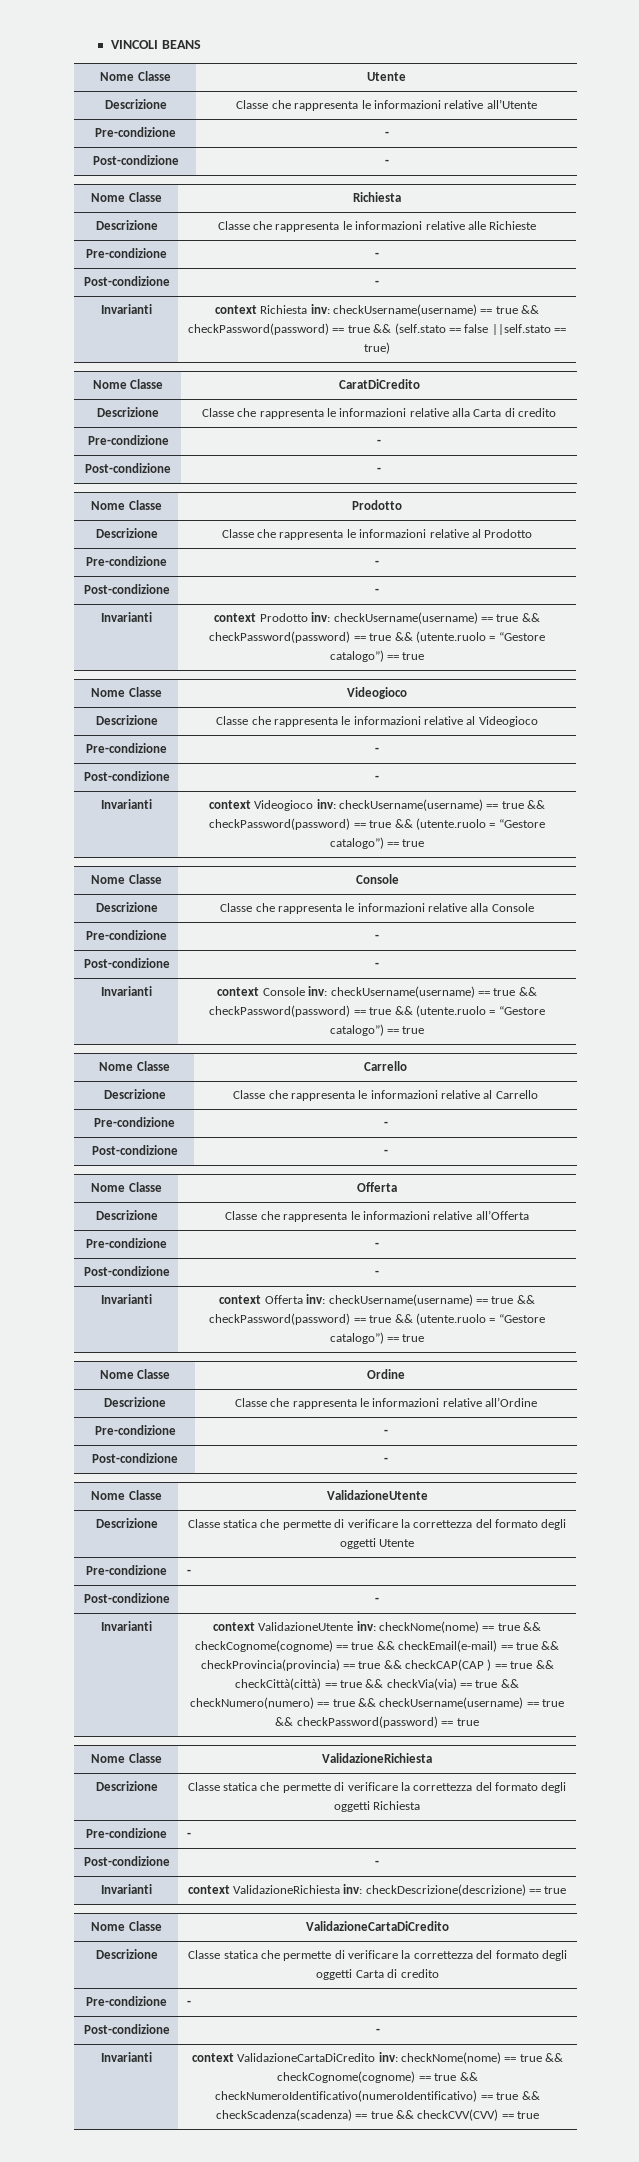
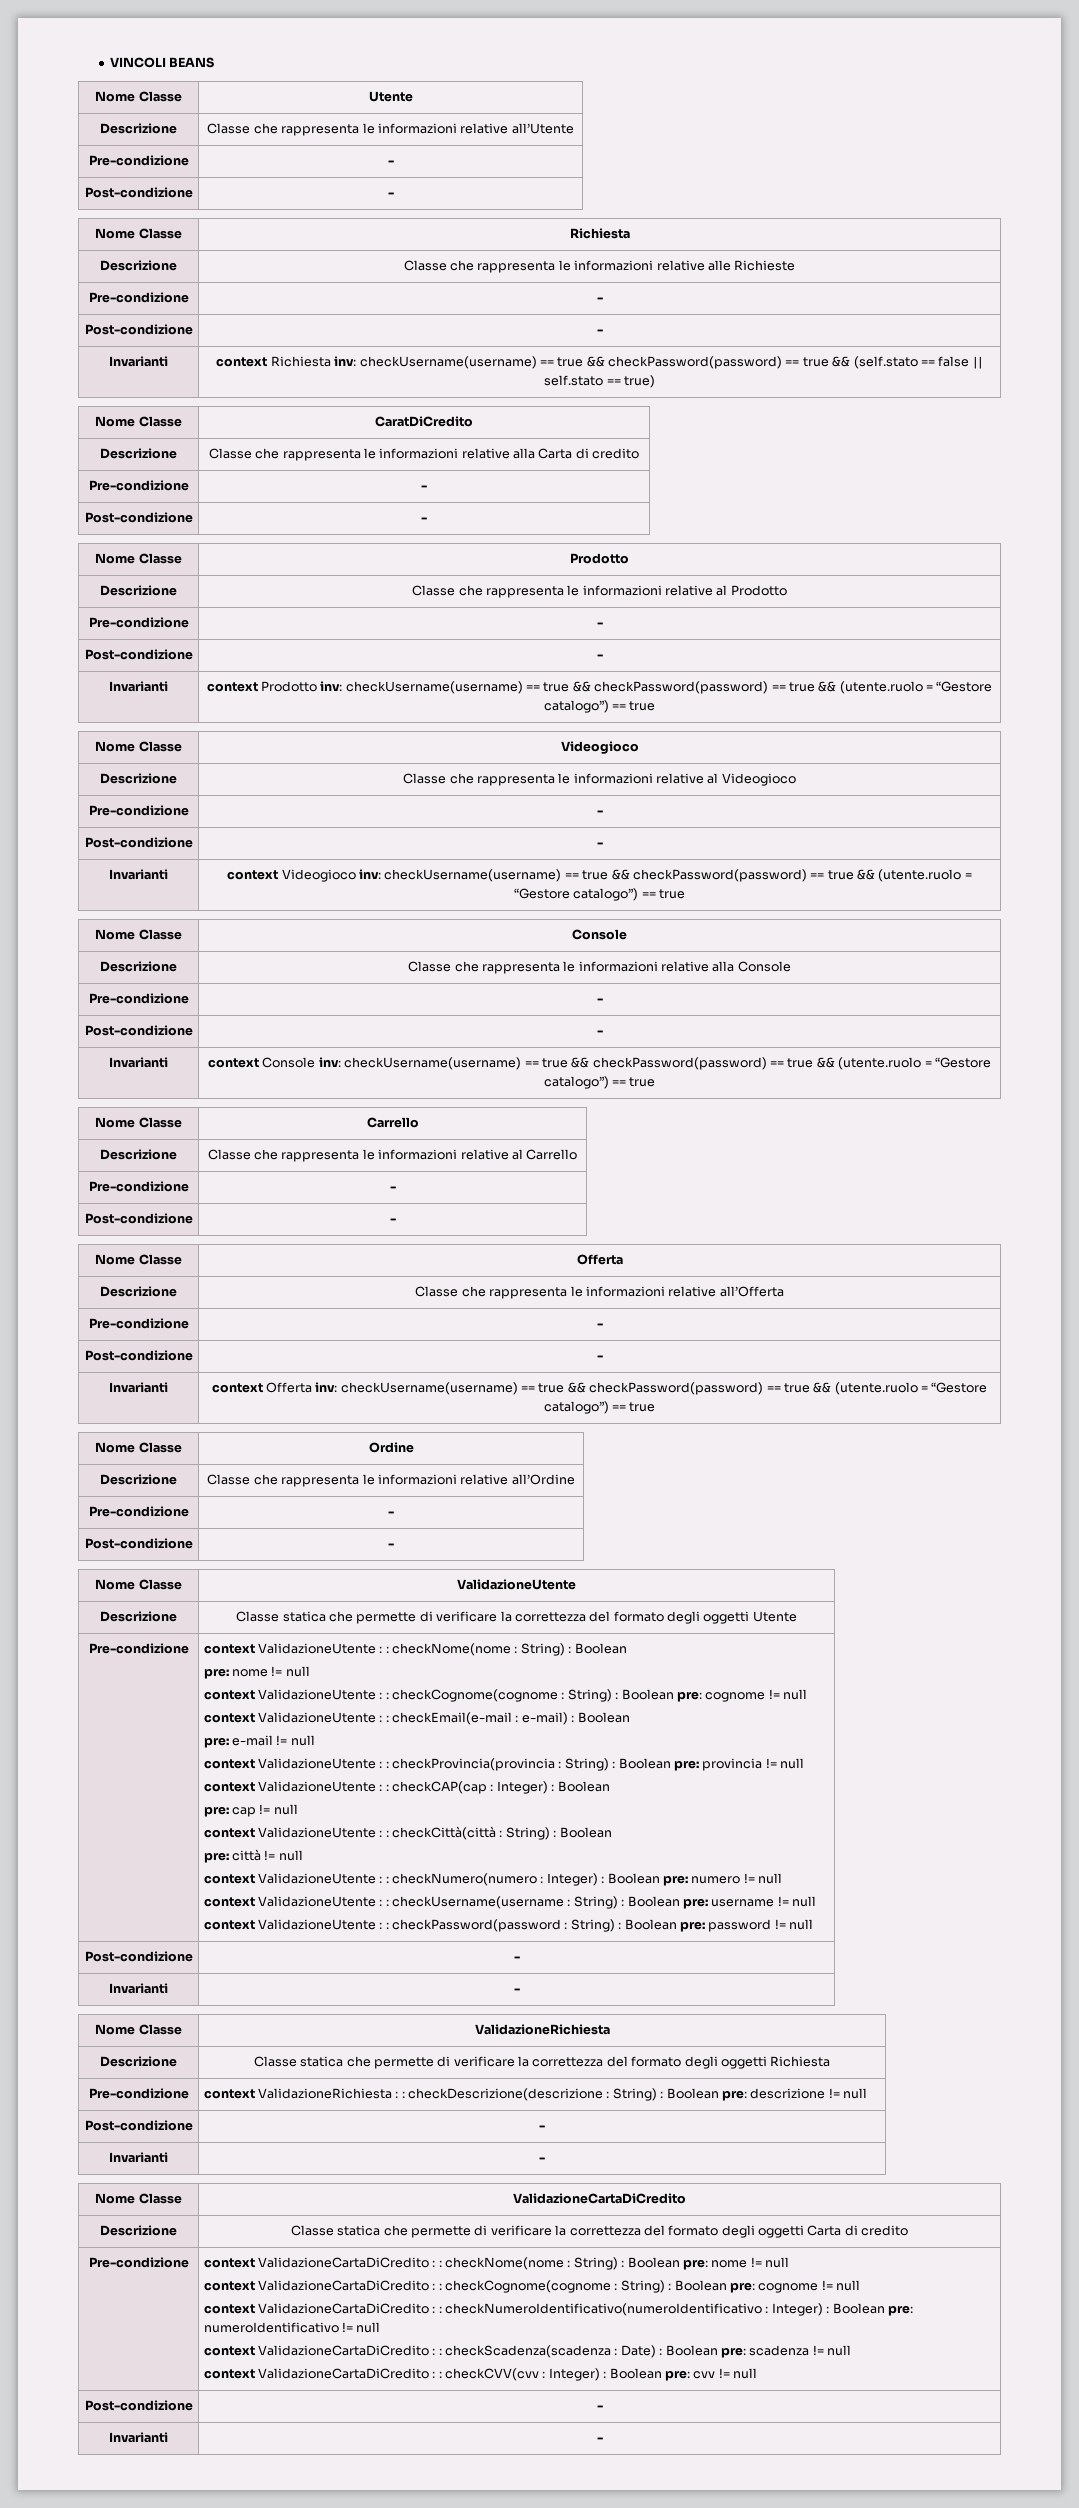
[491,324,551,335] ||self.stato -> [972,356,983,369] [544,375,604,386] || self.stato
[186,1569,191,1575] [83,1593,170,1603] [375,1597,379,1603] [101,1621,152,1631] [212,1621,542,1633] [194,1640,560,1652] [200,1659,554,1671] [235,1678,519,1690] [189,1697,565,1709] [275,1716,479,1728] - // Post-condizione | - // Invarianti | context ValidazioneUtente inv: checkNome(nome) == true && checkCognome(cognome) == true && checkEmail(e-mail) == true && checkProvincia(provincia) == true && checkCAP(CAP ) == true && checkCittà(città) == true && checkVia(via) == true && checkNumero(numero) == true && checkUsername(username) == true && checkPassword(password) == true -> [203,1643,627,1656] [203,1666,310,1679] [203,1689,808,1702] [203,1712,630,1725] [203,1735,315,1748] [203,1758,805,1771] [203,1781,610,1794] [203,1804,298,1817] [203,1826,612,1840] [203,1849,303,1863] [203,1873,783,1886] [203,1896,817,1909] [203,1919,814,1932] [84,1951,193,1962] [513,1956,520,1961] [109,1983,168,1994] [513,1988,520,1993] context ValidazioneUtente : : checkNome(nome : String) : Boolean // pre: nome != null // context ValidazioneUtente : : checkCognome(cognome : String) : Boolean pre: cognome != null // context ValidazioneUtente : : checkEmail(e-mail : e-mail) : Boolean // pre: e-mail != null // context ValidazioneUtente : : checkProvincia(provincia : String) : Boolean pre: provincia != null // context ValidazioneUtente : : checkCAP(cap : Integer) : Boolean // pre: cap != null // context ValidazioneUtente : : checkCittà(città : String) : Boolean // pre: città != null // context ValidazioneUtente : : checkNumero(numero : Integer) : Boolean pre: numero != null // context ValidazioneUtente : : checkUsername(username : String) : Boolean pre: username != null // context ValidazioneUtente : : checkPassword(password : String) : Boolean pre: password != null // Post-condizione | - // Invarianti | -
[186,1832,191,1838] [83,1856,170,1866] [375,1860,379,1866] [101,1884,152,1894] [187,1884,567,1896] - // Post-condizione | - // Invarianti | context ValidazioneRichiesta inv: checkDescrizione(descrizione) == true -> [203,2088,868,2101] [84,2120,193,2131] [539,2125,545,2130] [109,2152,168,2163] [539,2157,545,2162] context ValidazioneRichiesta : : checkDescrizione(descrizione : String) : Boolean pre: descrizione != null // Post-condizione | - // Invarianti | -
[186,2000,191,2006] [83,2024,170,2034] [375,2028,380,2034] [101,2052,152,2062] [191,2052,564,2064] [277,2071,478,2083] [215,2090,540,2102] [215,2109,540,2121] - // Post-condizione | - // Invarianti | context ValidazioneCartaDiCredito inv: checkNome(nome) == true && checkCognome(cognome) == true && checkNumeroIdentificativo(numeroIdentificativo) == true && checkScadenza(scadenza) == true && checkCVV(CVV) == true -> [203,2257,790,2270] [203,2280,861,2293] [203,2303,913,2316] [203,2322,381,2333] [203,2345,852,2358] [203,2368,758,2381] [84,2400,193,2411] [596,2405,603,2410] [109,2432,168,2443] [596,2437,603,2442] context ValidazioneCartaDiCredito : : checkNome(nome : String) : Boolean pre: nome != null // context ValidazioneCartaDiCredito : : checkCognome(cognome : String) : Boolean pre: cognome != null // context ValidazioneCartaDiCredito : : checkNumeroIdentificativo(numeroIdentificativo : Integer) : Boolean pre: numeroIdentificativo != null // context ValidazioneCartaDiCredito : : checkScadenza(scadenza : Date) : Boolean pre: scadenza != null // context ValidazioneCartaDiCredito : : checkCVV(cvv : Integer) : Boolean pre: cvv != null // Post-condizione | - // Invarianti | -

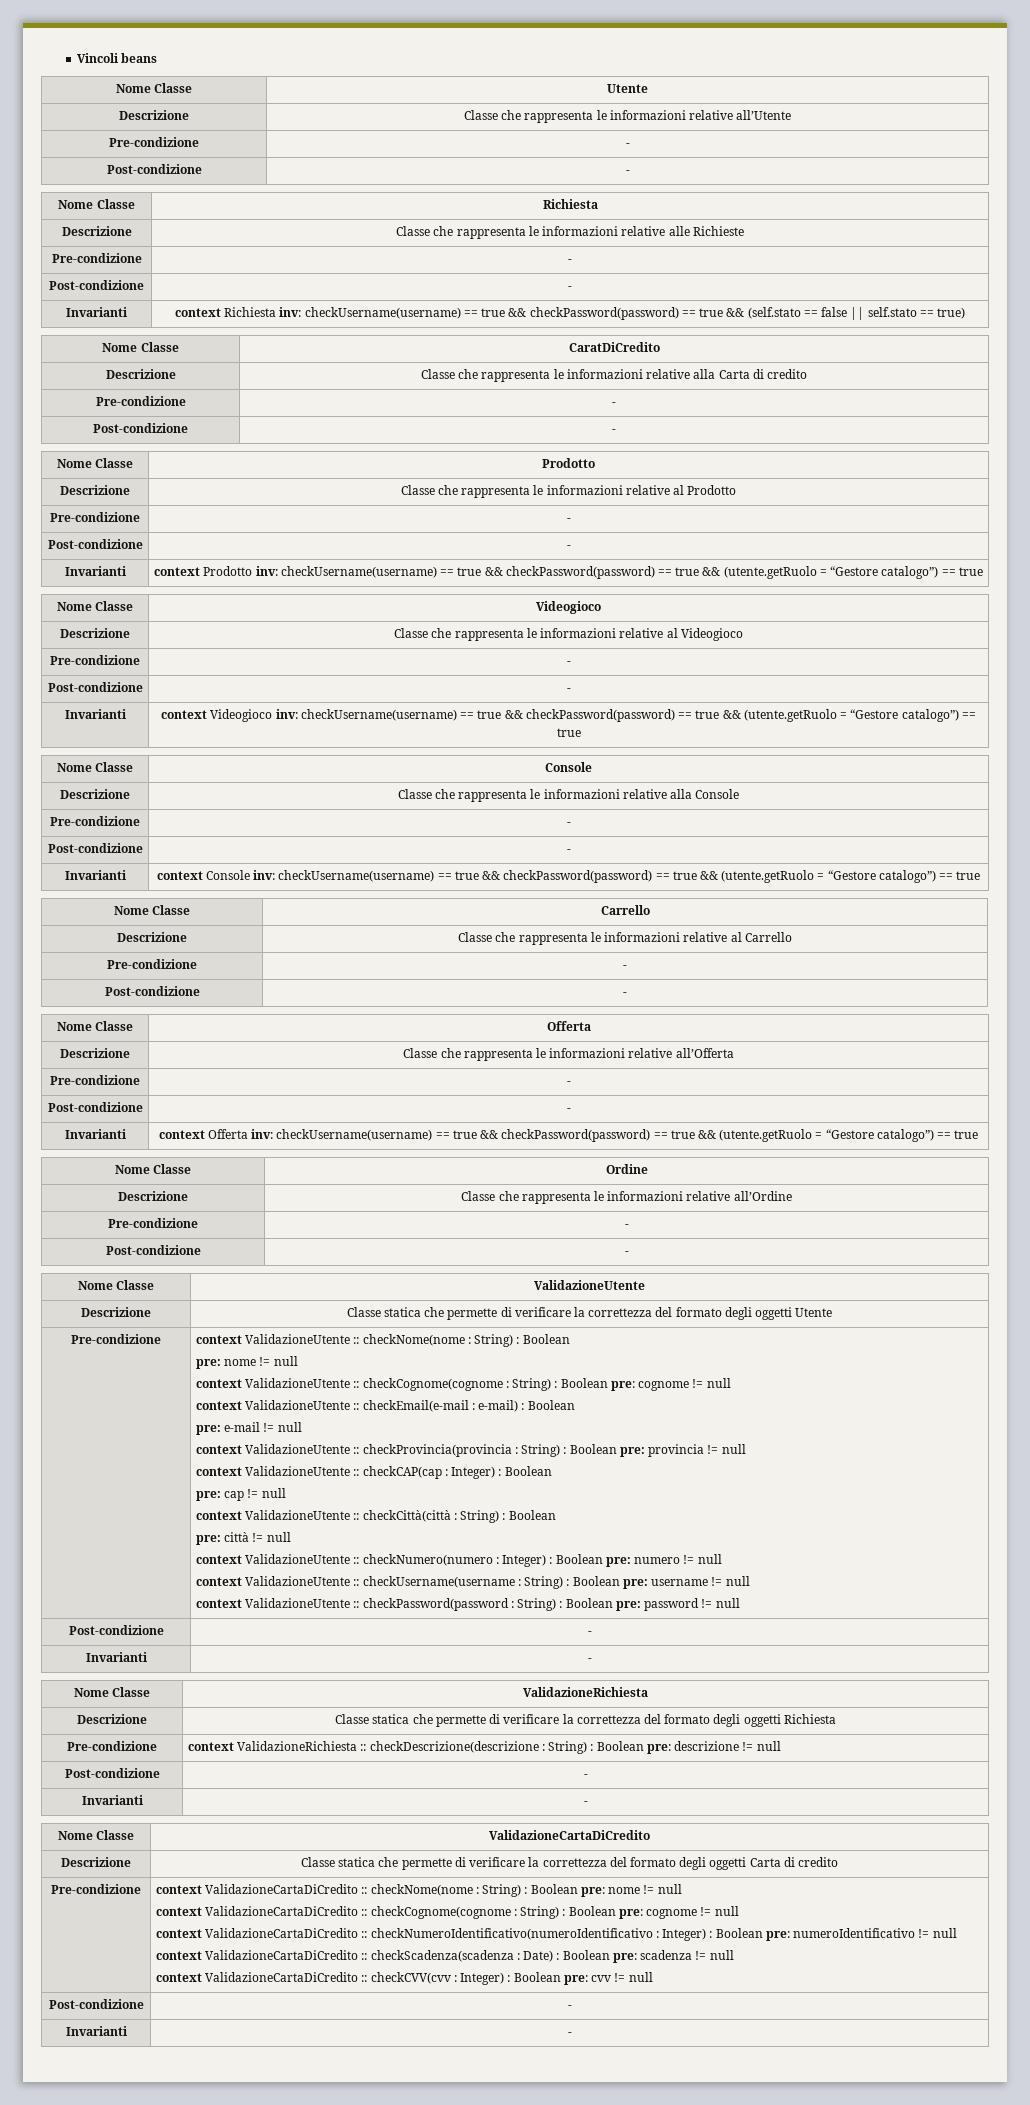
[109,57,215,68] VINCOLI BEANS -> [76,53,158,63] Vincoli beans
[839,681,923,694] (utente.ruolo -> [723,566,817,579] (utente.getRuolo
[878,869,962,882] (utente.ruolo -> [743,709,837,722] (utente.getRuolo
[838,1057,922,1070] (utente.ruolo -> [721,870,815,883] (utente.getRuolo
[834,1382,918,1395] (utente.ruolo -> [719,1129,813,1142] (utente.getRuolo
[379,1646,389,1653] : : -> [353,1337,360,1344] ::
[379,1692,389,1699] : : -> [353,1381,360,1388] ::
[379,1715,389,1722] : : -> [353,1403,360,1410] ::
[379,1761,389,1768] : : -> [353,1447,360,1454] ::
[379,1784,389,1791] : : -> [353,1469,360,1476] ::
[379,1830,389,1837] : : -> [353,1513,360,1520] ::
[379,1876,389,1883] : : -> [353,1557,360,1564] ::
[379,1899,389,1906] : : -> [353,1579,360,1586] ::
[379,1922,389,1929] : : -> [353,1601,360,1608] ::
[395,2091,405,2098] : : -> [360,1744,367,1751] ::
[432,2260,442,2267] : : -> [361,1887,368,1894] ::
[432,2283,442,2290] : : -> [361,1909,368,1916] ::
[432,2306,442,2313] : : -> [361,1931,368,1938] ::
[432,2348,442,2355] : : -> [361,1953,368,1960] ::
[432,2371,442,2378] : : -> [361,1975,368,1982] ::

